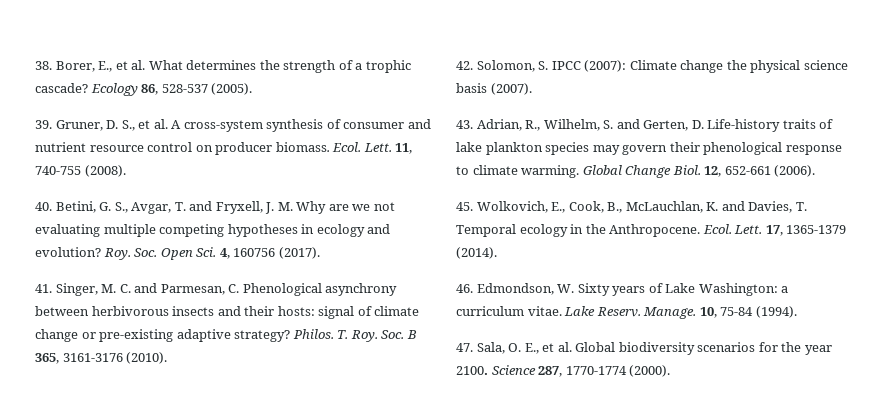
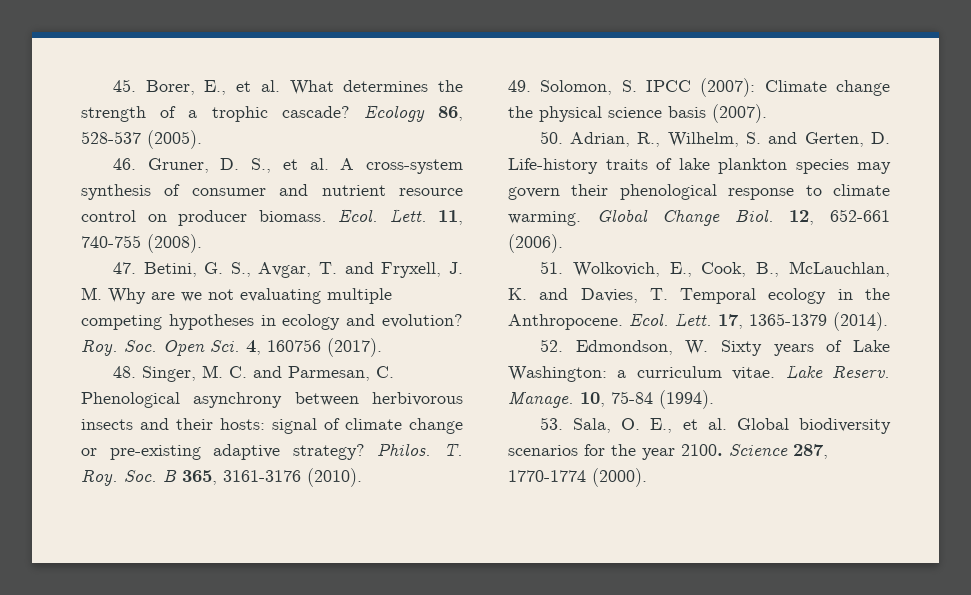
[35,61,52,70] 38. -> [112,79,136,92] 45.
[35,120,52,129] 39. -> [112,158,136,170] 46.
[35,202,52,211] 40. -> [112,262,136,274] 47.
[35,284,52,293] 41. -> [112,366,136,378] 48.
[456,61,473,70] 42. -> [508,80,531,92] 49.
[456,120,473,129] 43. -> [539,131,563,144] 50.
[456,202,473,211] 45. -> [539,261,563,274] 51.
[456,284,473,293] 46. -> [539,339,563,352] 52.
[456,343,473,352] 47. -> [539,417,563,430] 53.

